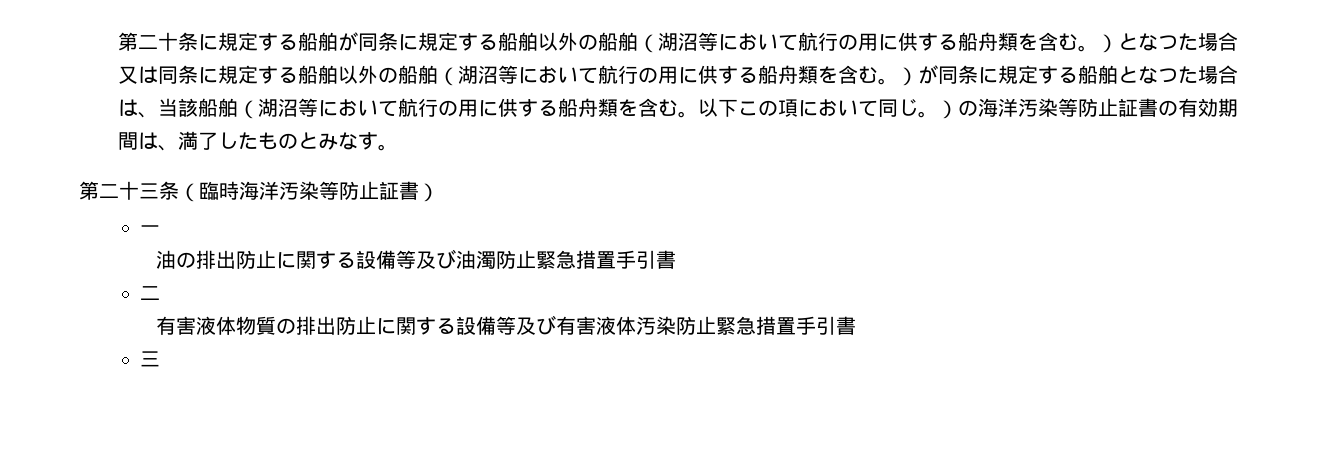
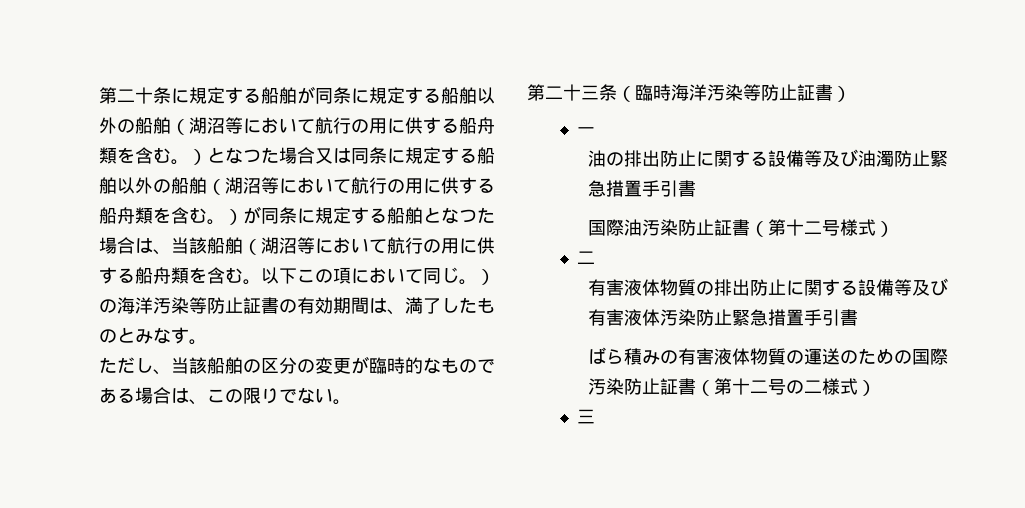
(398, 147) none -> [99,356,496,375] [99,387,352,405] // ただし、当該船舶の区分の変更が臨時的なものである場合は、この限りでない。
(677, 259) none -> [587,219,894,237] // 国際油汚染防止証書（第十二号様式）
(857, 325) none -> [587,347,948,365] [587,378,876,396] // ばら積みの有害液体物質の運送のための国際汚染防止証書（第十二号の二様式）

